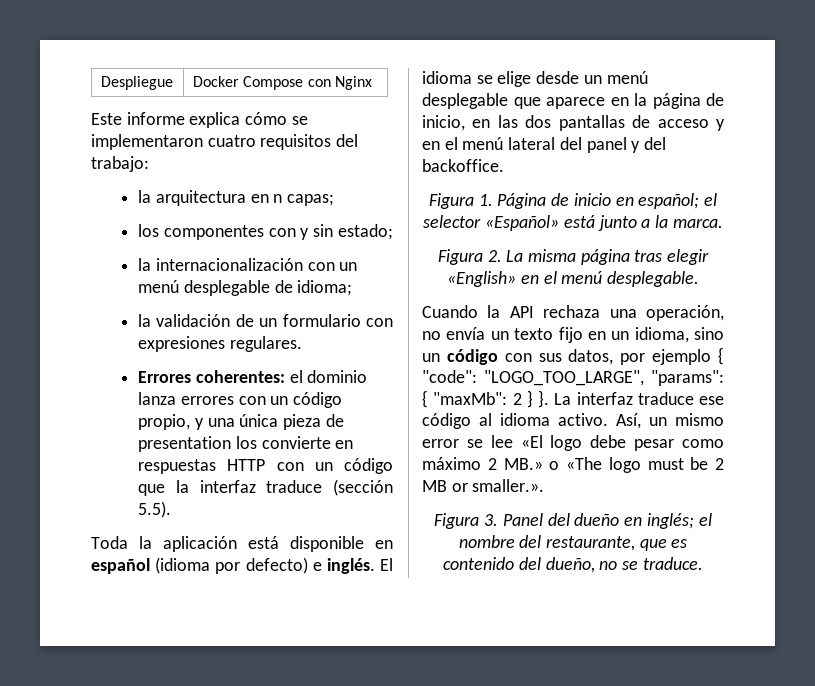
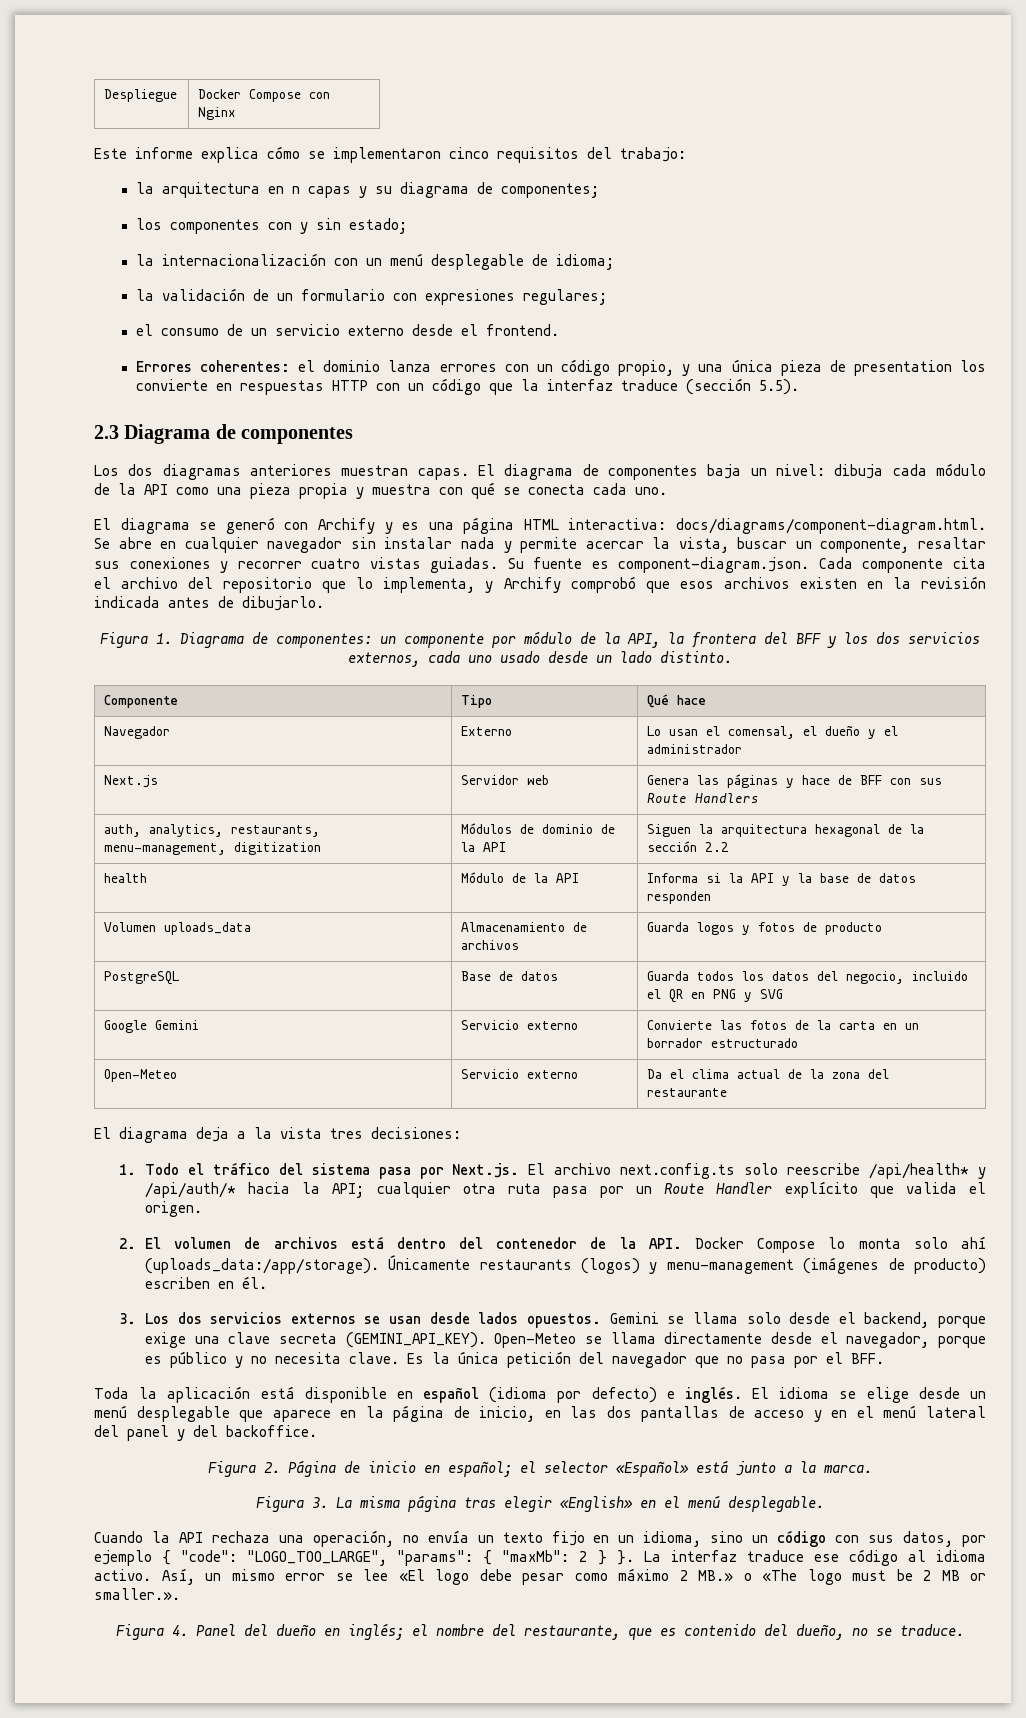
[207,135,256,147] cuatro -> [449,147,489,159] cinco
[287,194,335,206] capas; -> [307,182,599,198] capas y su diagrama de componentes;
[229,336,302,352] regulares. -> [522,289,607,305] [135,324,559,336] regulares; // el consumo de un servicio externo desde el frontend.
(172, 509) none -> [94,424,354,444] [94,463,987,480] [94,482,667,499] [94,517,986,534] [94,537,986,553] [94,557,987,573] [94,576,986,593] [94,596,324,611] [100,631,980,648] [348,651,732,667] [104,695,179,708] [461,695,493,708] [647,694,707,708] [104,726,171,739] [461,726,513,736] [647,725,899,739] [647,744,743,754] [104,775,159,788] [461,775,550,785] [647,774,943,788] [647,793,760,803] [104,824,321,837] [104,842,322,855] [461,823,616,834] [461,842,507,852] [647,824,925,837] [647,841,730,852] [104,873,148,883] [461,872,580,883] [647,873,917,886] [647,891,712,904] [104,922,252,935] [461,922,588,932] [461,940,520,950] [647,922,883,935] [104,971,181,985] [461,971,559,981] [647,971,969,984] [647,989,784,1003] [104,1020,200,1033] [461,1020,579,1030] [647,1020,920,1030] [647,1038,799,1048] [104,1069,178,1082] [461,1069,579,1079] [647,1069,890,1079] [647,1088,728,1097] [94,1127,461,1143] [119,1162,986,1179] [144,1181,986,1198] [144,1201,202,1217] [119,1236,986,1253] [144,1255,986,1274] [144,1276,267,1289] [119,1312,986,1328] [144,1332,986,1348] [144,1351,884,1368] // 2.3 Diagrama de componentes // Los dos diagramas anteriores muestran capas. El diagrama de componentes baja un nivel: dibuja cada módulo de la API como una pieza propia y muestra con qué se conecta cada uno. // El diagrama se generó con Archify y es una página HTML interactiva: docs/diagrams/component-diagram.html. Se abre en cualquier navegador sin instalar nada y permite acercar la vista, buscar un componente, resaltar sus conexiones y recorrer cuatro vistas guiadas. Su fuente es component-diagram.json. Cada componente cita el archivo del repositorio que lo implementa, y Archify comprobó que esos archivos existen en la revisión indicada antes de dibujarlo. // Figura 1. Diagrama de componentes: un componente por módulo de la API, la frontera del BFF y los dos servicios externos, cada uno usado desde un lado distinto. // Componente | Tipo | Qué hace // Navegador | Externo | Lo usan el comensal, el dueño y el administrador // Next.js | Servidor web | Genera las páginas y hace de BFF con sus Route Handlers // auth, analytics, restaurants, menu-management, digitization | Módulos de dominio de la API | Siguen la arquitectura hexagonal de la sección 2.2 // health | Módulo de la API | Informa si la API y la base de datos responden // Volumen uploads_data | Almacenamiento de archivos | Guarda logos y fotos de producto // PostgreSQL | Base de datos | Guarda todos los datos del negocio, incluido el QR en PNG y SVG // Google Gemini | Servicio externo | Convierte las fotos de la carta en un borrador estructurado // Open-Meteo | Servicio externo | Da el clima actual de la zona del restaurante // El diagrama deja a la vista tres decisiones: // 1. Todo el tráfico del sistema pasa por Next.js. El archivo next.config.ts solo reescribe /api/health* y /api/auth/* hacia la API; cualquier otra ruta pasa por un Route Handler explícito que valida el origen. // 2. El volumen de archivos está dentro del contenedor de la API. Docker Compose lo monta solo ahí (uploads_data:/app/storage). Únicamente restaurants (logos) y menu-management (imágenes de producto) escriben en él. // 3. Los dos servicios externos se usan desde lados opuestos. Gemini se llama solo desde el backend, porque exige una clave secreta (GEMINI_API_KEY). Open-Meteo se llama directamente desde el navegador, porque es público y no necesita clave. Es la única petición del navegador que no pasa por el BFF.
[478,194,493,206] 1. -> [264,1462,280,1473] 2.
[487,250,502,262] 2. -> [312,1497,328,1508] 3.
[484,514,499,526] 3. -> [172,1625,188,1636] 4.

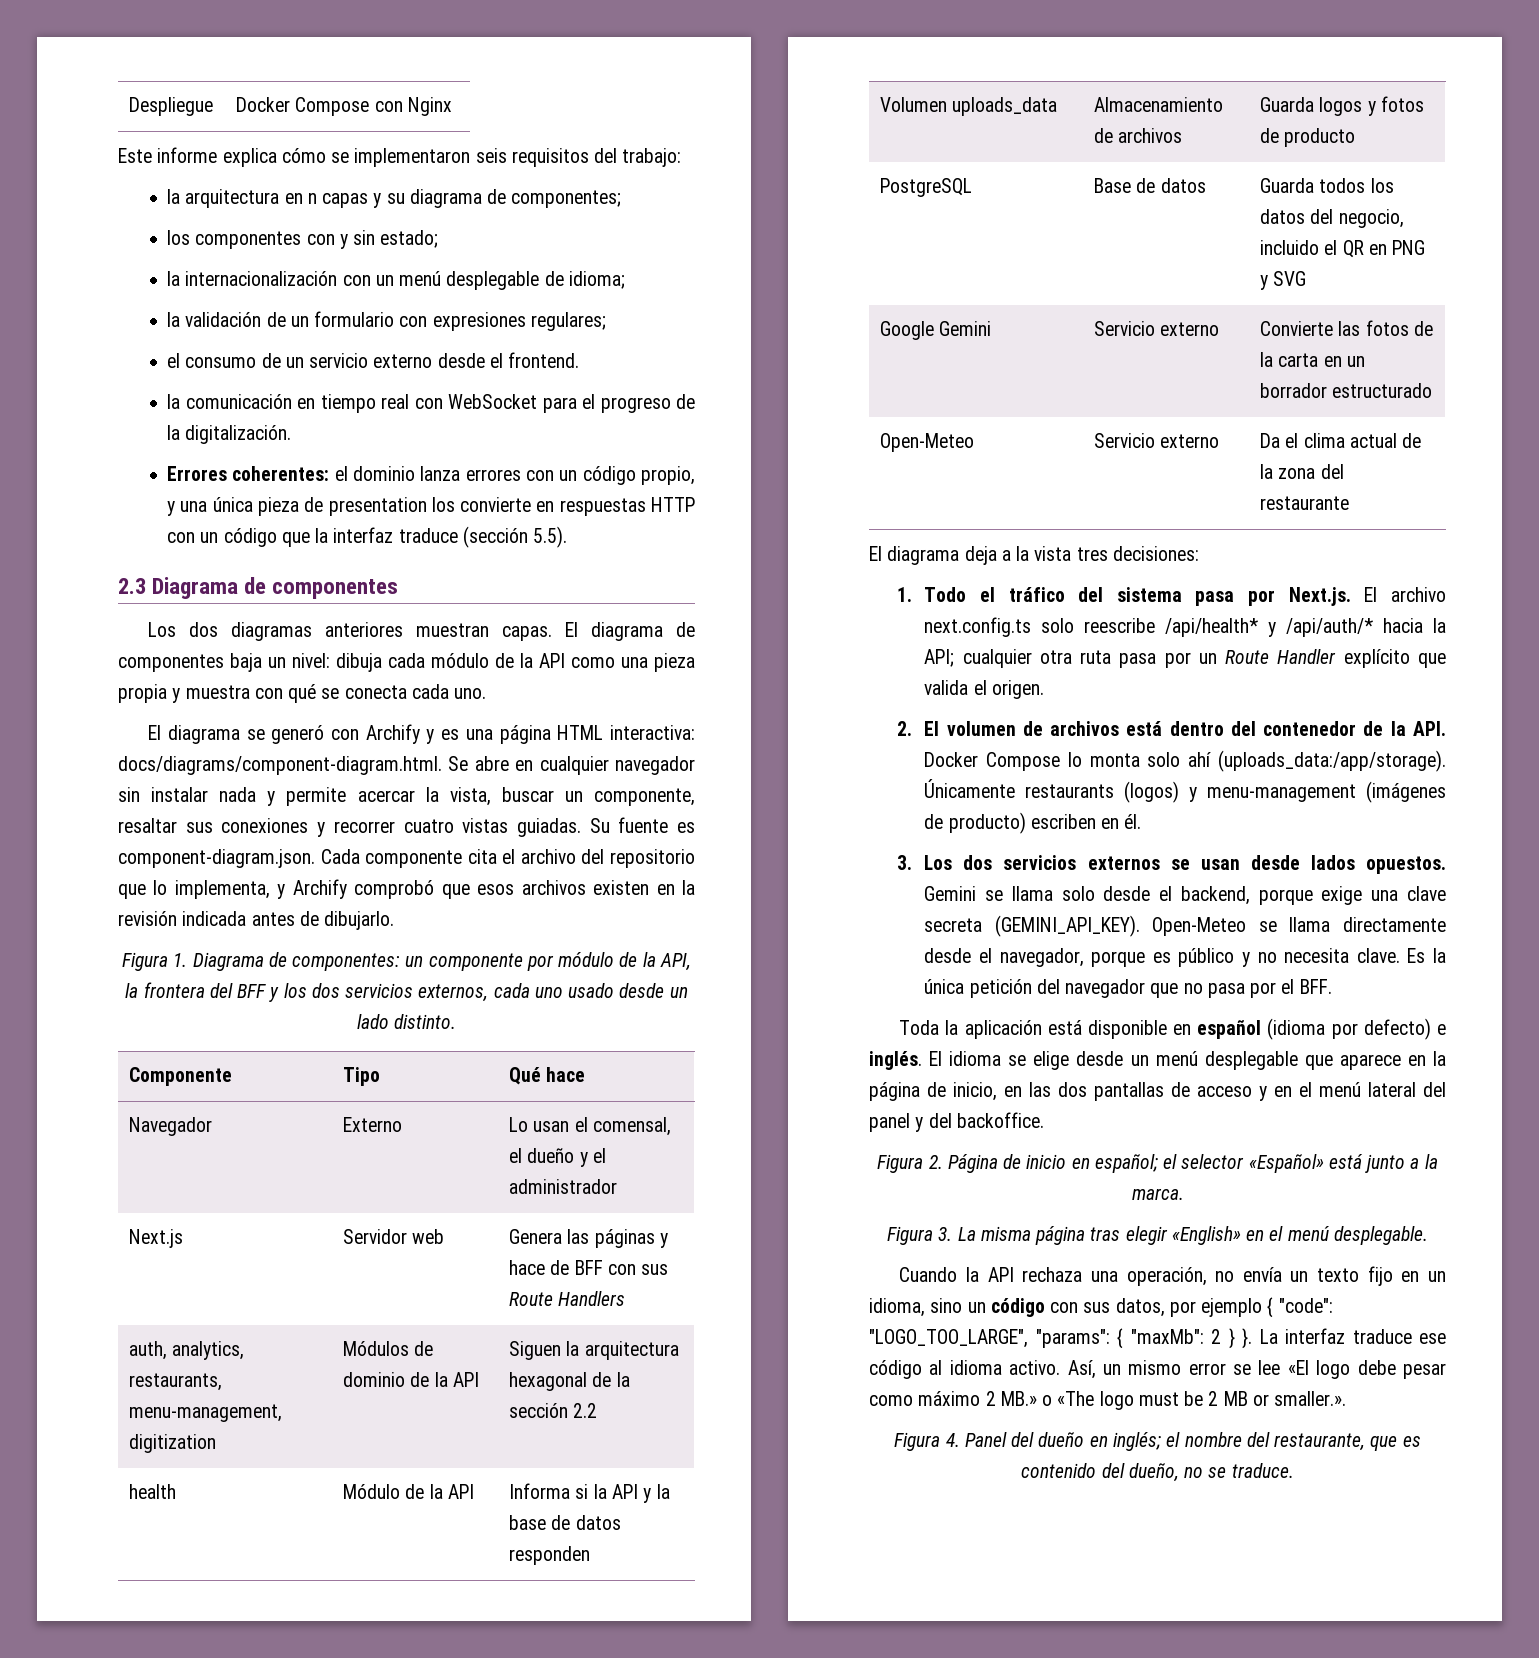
[449,147,489,159] cinco -> [475,148,507,163] seis
(559, 330) none -> [167,394,695,413] [167,425,292,444] // la comunicación en tiempo real con WebSocket para el progreso de la digitalización.

